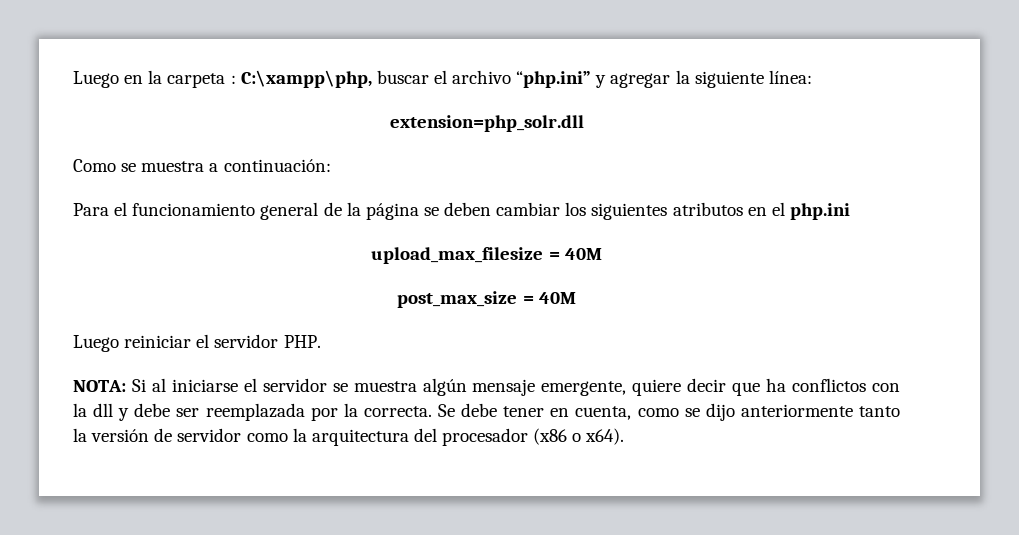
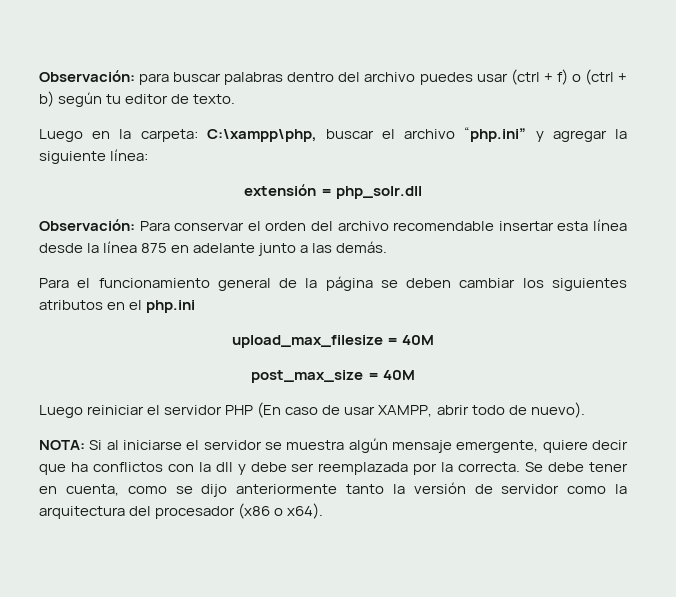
(73, 79) none -> [39,69,627,85] [39,91,236,107] Observación: para buscar palabras dentro del archivo puedes usar (ctrl + f) o (ctrl + b) según tu editor de texto. //
[167,73,236,88] carpeta : -> [140,129,198,142] carpeta:
[389,115,584,132] [73,159,331,172] extension=php_solr.dll // Como se muestra a continuación: -> [244,184,422,199] [39,219,628,231] [39,241,388,256] extensión = php_solr.dll // Observación: Para conservar el orden del archivo recomendable insertar esta línea desde la línea 875 en adelante junto a las demás.
[283,335,321,348] PHP. -> [225,402,585,418] PHP (En caso de usar XAMPP, abrir todo de nuevo).

